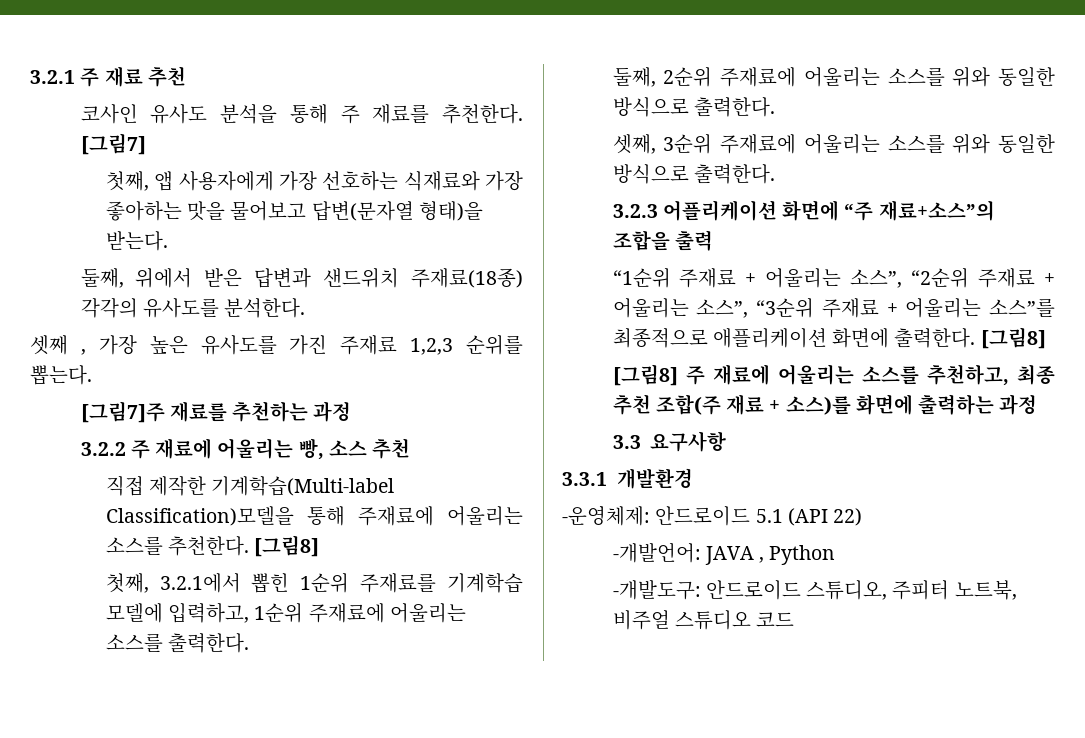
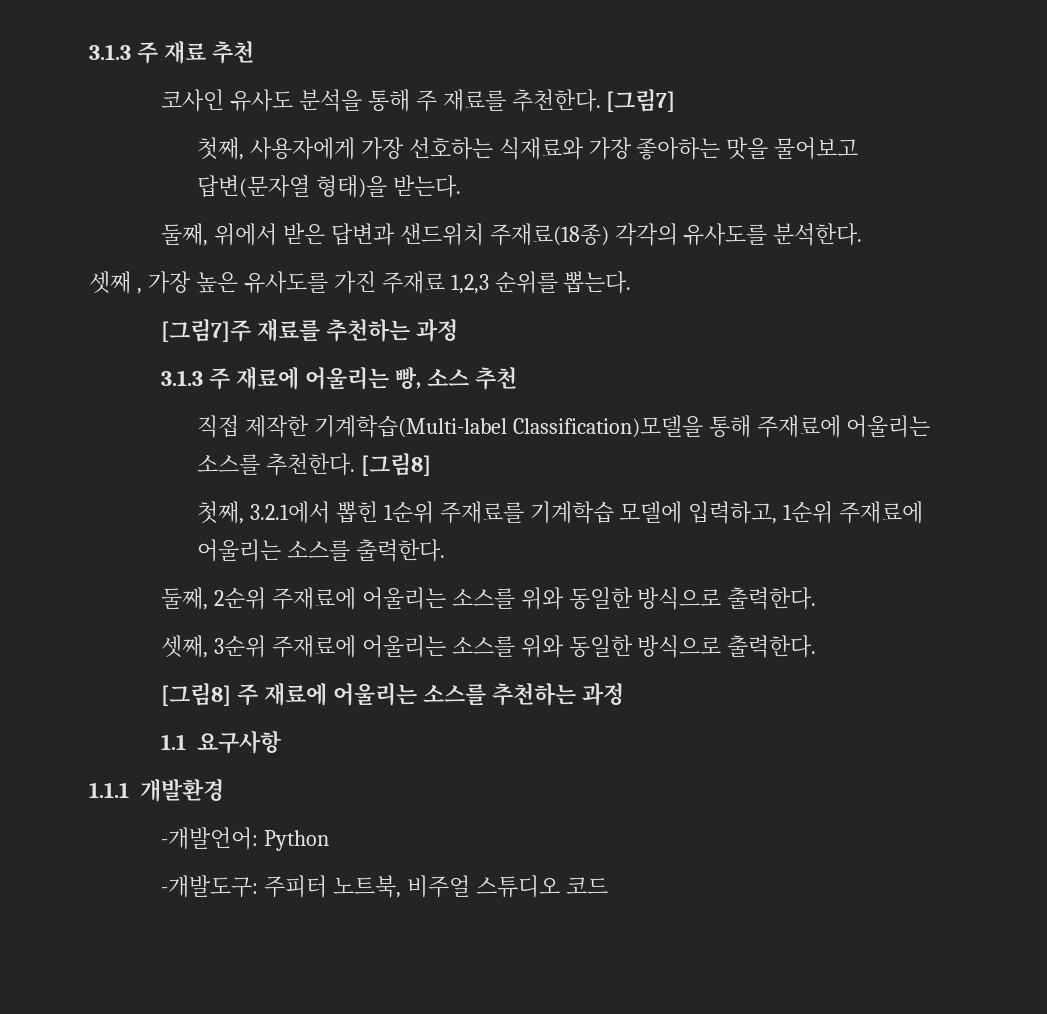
[30,70,75,84] 3.2.1 -> [89,44,131,60] 3.1.3
[154,171,174,191] 앱 -> (244, 148) none
[80,442,126,456] 3.2.2 -> [160,370,203,386] 3.1.3
[612,200,995,221] [612,230,713,251] [612,268,1055,288] [612,298,1055,318] [612,327,1046,349] // 3.2.3 어플리케이션 화면에 “주 재료+소스”의 조합을 출력 // “1순위 주재료 + 어울리는 소스”, “2순위 주재료 + 어울리는 소스”, “3순위 주재료 + 어울리는 소스”를 최종적으로 애플리케이션 화면에 출력한다. [그림8] -> (817, 646) none
[926,364,1055,386] [612,394,1038,415] [612,435,641,449] 추천하고, 최종 추천 조합(주 재료 + 소스)를 화면에 출력하는 과정 // 3.3 -> [491,683,624,706] [160,734,186,750] 추천하는 과정 // 1.1
[562,472,607,486] 3.3.1 -> [89,782,129,798] 1.1.1
[562,506,863,526] // -운영체제: 안드로이드 5.1 (API 22) -> (224, 790) none
[704,546,765,565] JAVA , -> (258, 838) none
[705,580,888,600] 안드로이드 스튜디오, -> (258, 886) none

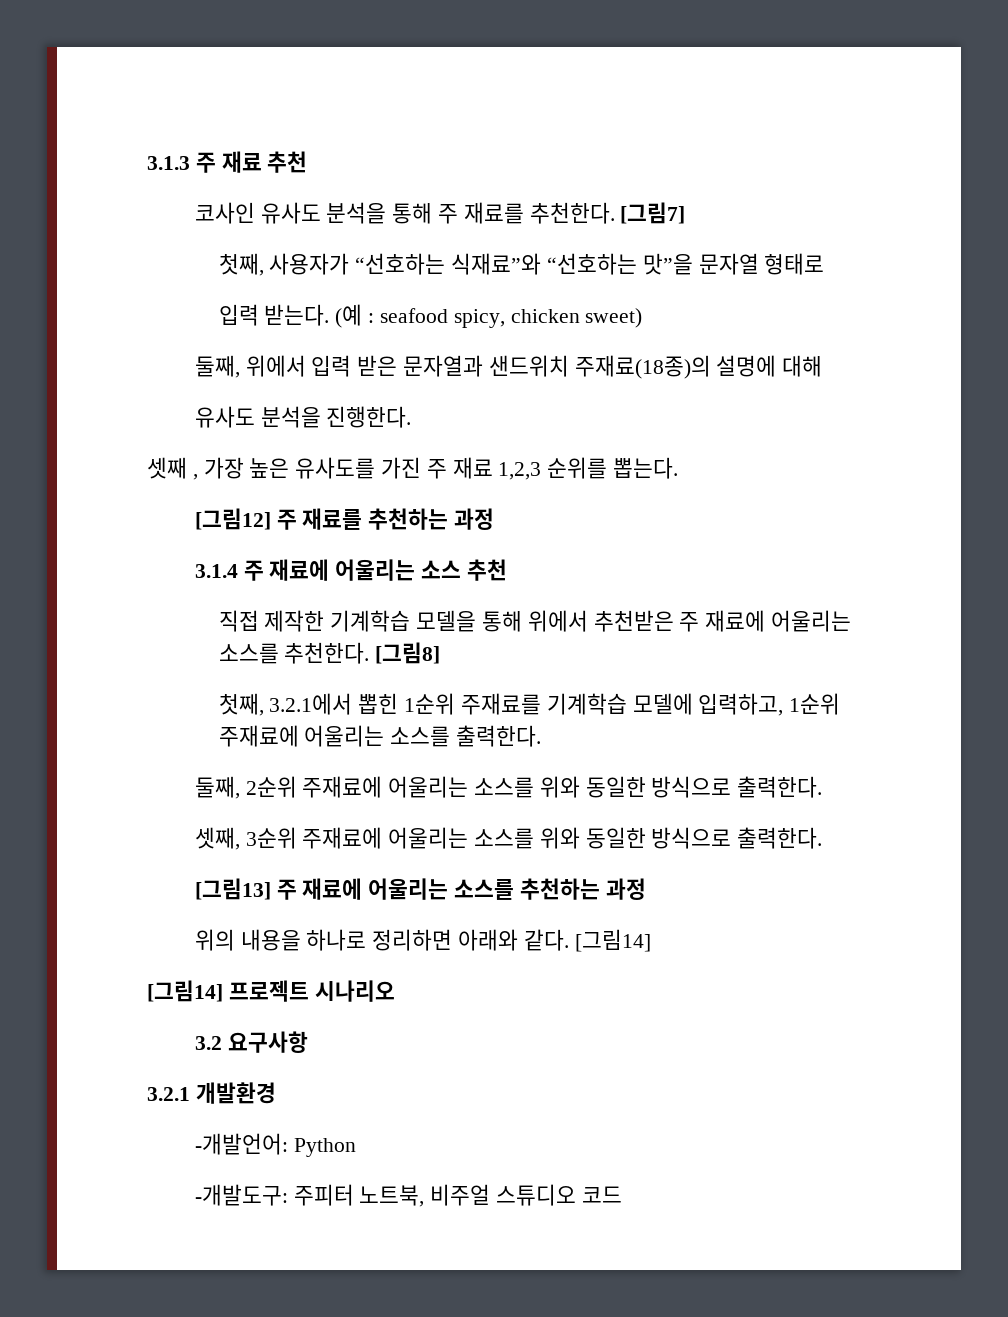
[249,137,859,160] [196,175,461,198] [160,223,863,246] 사용자에게 가장 선호하는 식재료와 가장 좋아하는 맛을 물어보고 답변(문자열 형태)을 받는다. // 둘째, 위에서 받은 답변과 샌드위치 주재료(18종) 각각의 유사도를 분석한다. -> [269,253,825,275] [218,304,643,328] [194,355,823,379] [194,406,412,428] 사용자가 “선호하는 식재료”와 “선호하는 맛”을 문자열 형태로 // 입력 받는다. (예 : seafood spicy, chicken sweet) // 둘째, 위에서 입력 받은 문자열과 샌드위치 주재료(18종)의 설명에 대해 // 유사도 분석을 진행한다.
[381,271,445,294] 주재료 -> [426,457,493,479] 주 재료
[160,319,251,342] [그림7]주 -> [194,508,297,530] [그림12] 주
[160,367,421,390] 3.1.3 주 재료에 어울리는 빵, -> [194,559,416,581] 3.1.4 주 재료에 어울리는
[313,415,841,438] 기계학습(Multi-label Classification)모델을 통해 주재료에 -> [330,610,766,632] 기계학습 모델을 통해 위에서 추천받은 주 재료에
[160,683,231,706] [그림8] -> [194,878,271,900] [그림13]
[160,734,186,750] 1.1 -> [194,929,651,952] [147,980,395,1002] [194,1036,222,1050] 위의 내용을 하나로 정리하면 아래와 같다. [그림14] // [그림14] 프로젝트 시나리오 // 3.2
[89,782,129,798] 1.1.1 -> [147,1087,190,1101] 3.2.1

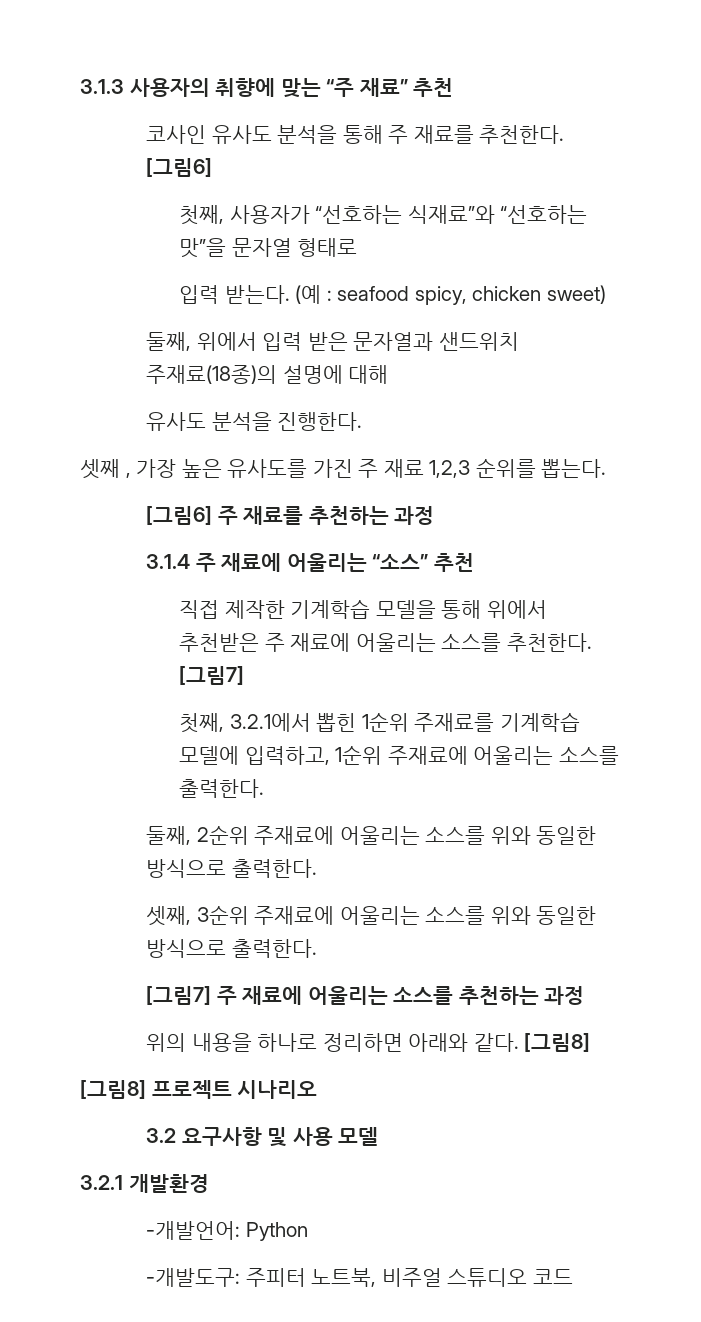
[195,151,262,173] 주 재료 -> [129,78,408,98] 사용자의 취향에 맞는 “주 재료”
[620,202,686,224] [그림7] -> [146,158,213,177] [그림6]
[194,508,271,530] [그림12] -> [146,506,213,525] [그림6]
[420,560,461,579] 소스 -> [372,553,429,569] “소스”
[375,642,441,664] [그림8] -> [179,666,245,685] [그림7]
[194,878,271,900] [그림13] -> [146,986,212,1005] [그림7]
[574,929,651,952] [147,980,223,1002] [그림14] // [그림14] -> [524,1033,591,1052] [80,1080,146,1099] [그림8] // [그림8]
(308, 1042) none -> [267,1127,379,1147] 및 사용 모델

